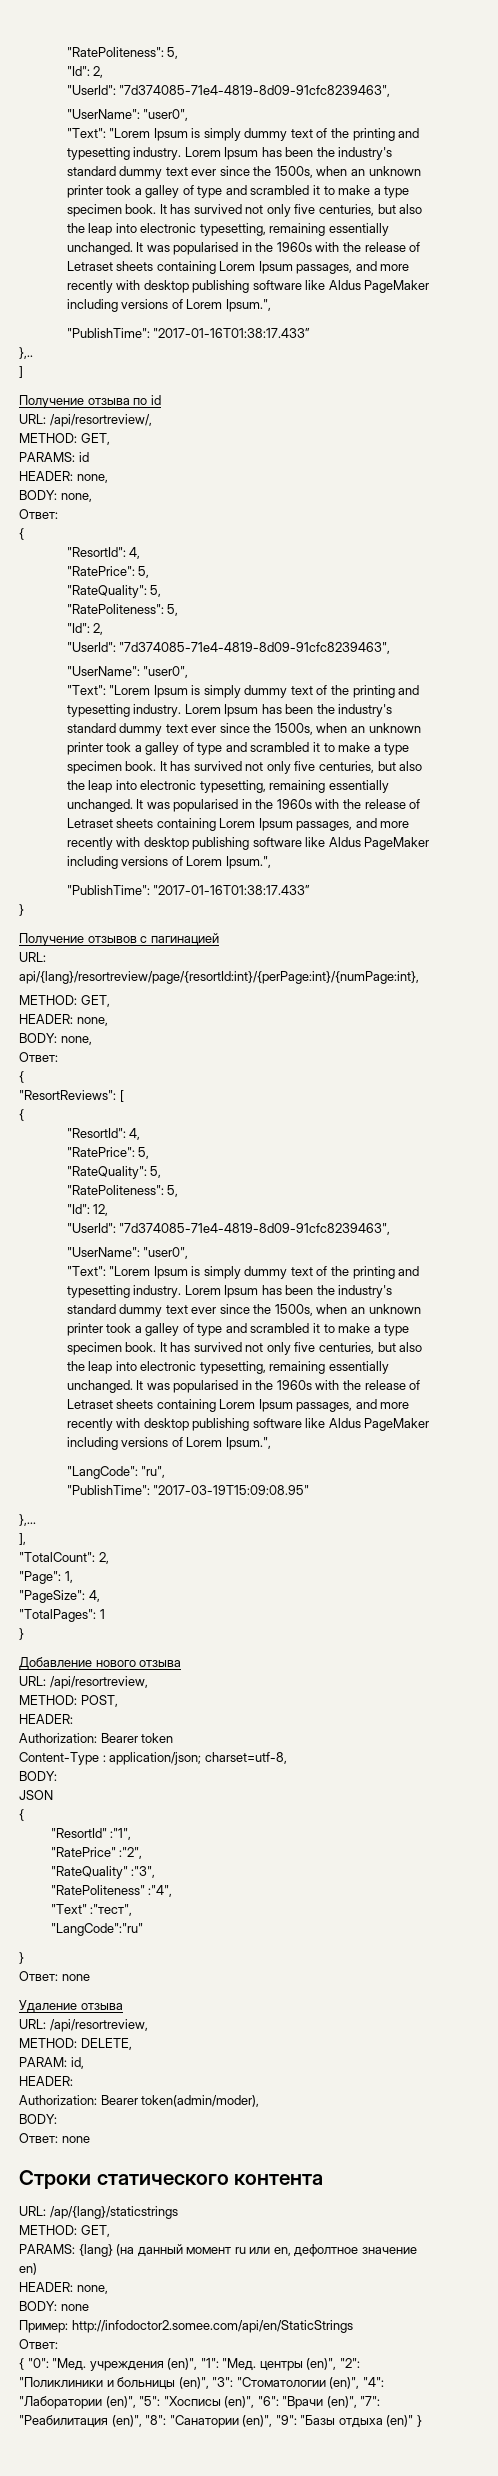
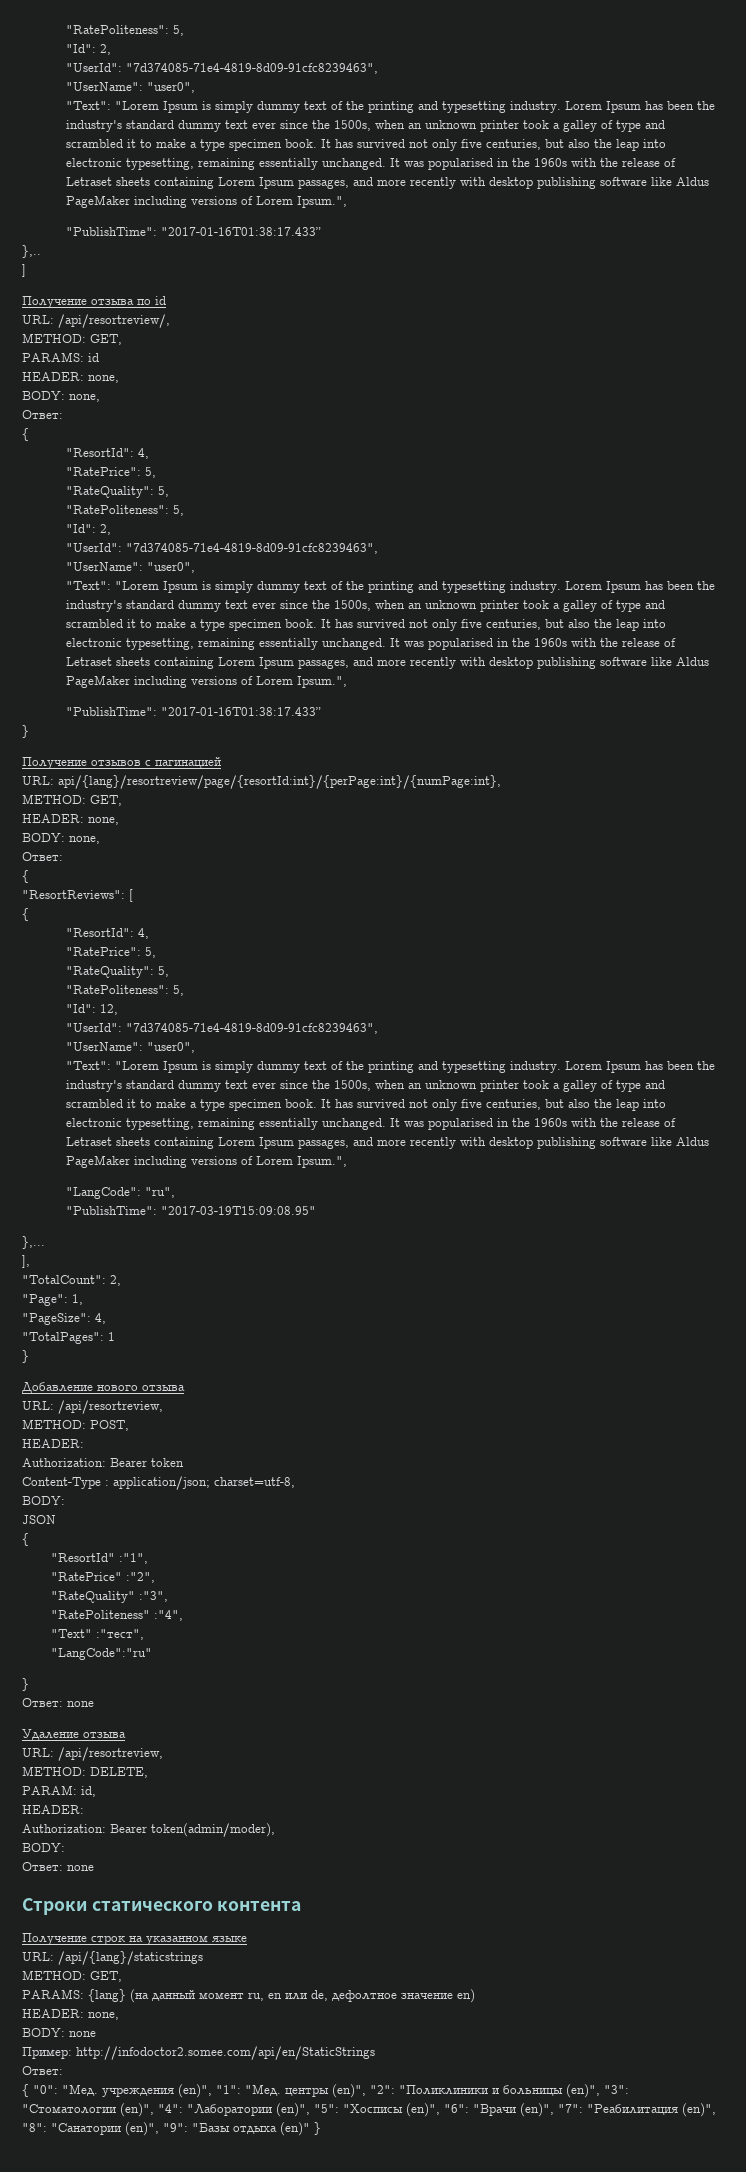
[19,2206,178,2219] // URL: /ap/{lang}/staticstrings -> [22,1933,247,1945] [22,1951,203,1965] // Получение строк на указанном языке // URL: /api/{lang}/staticstrings
[234,2247,291,2256] ru или en, -> [248,1990,328,2001] ru, en или de,

